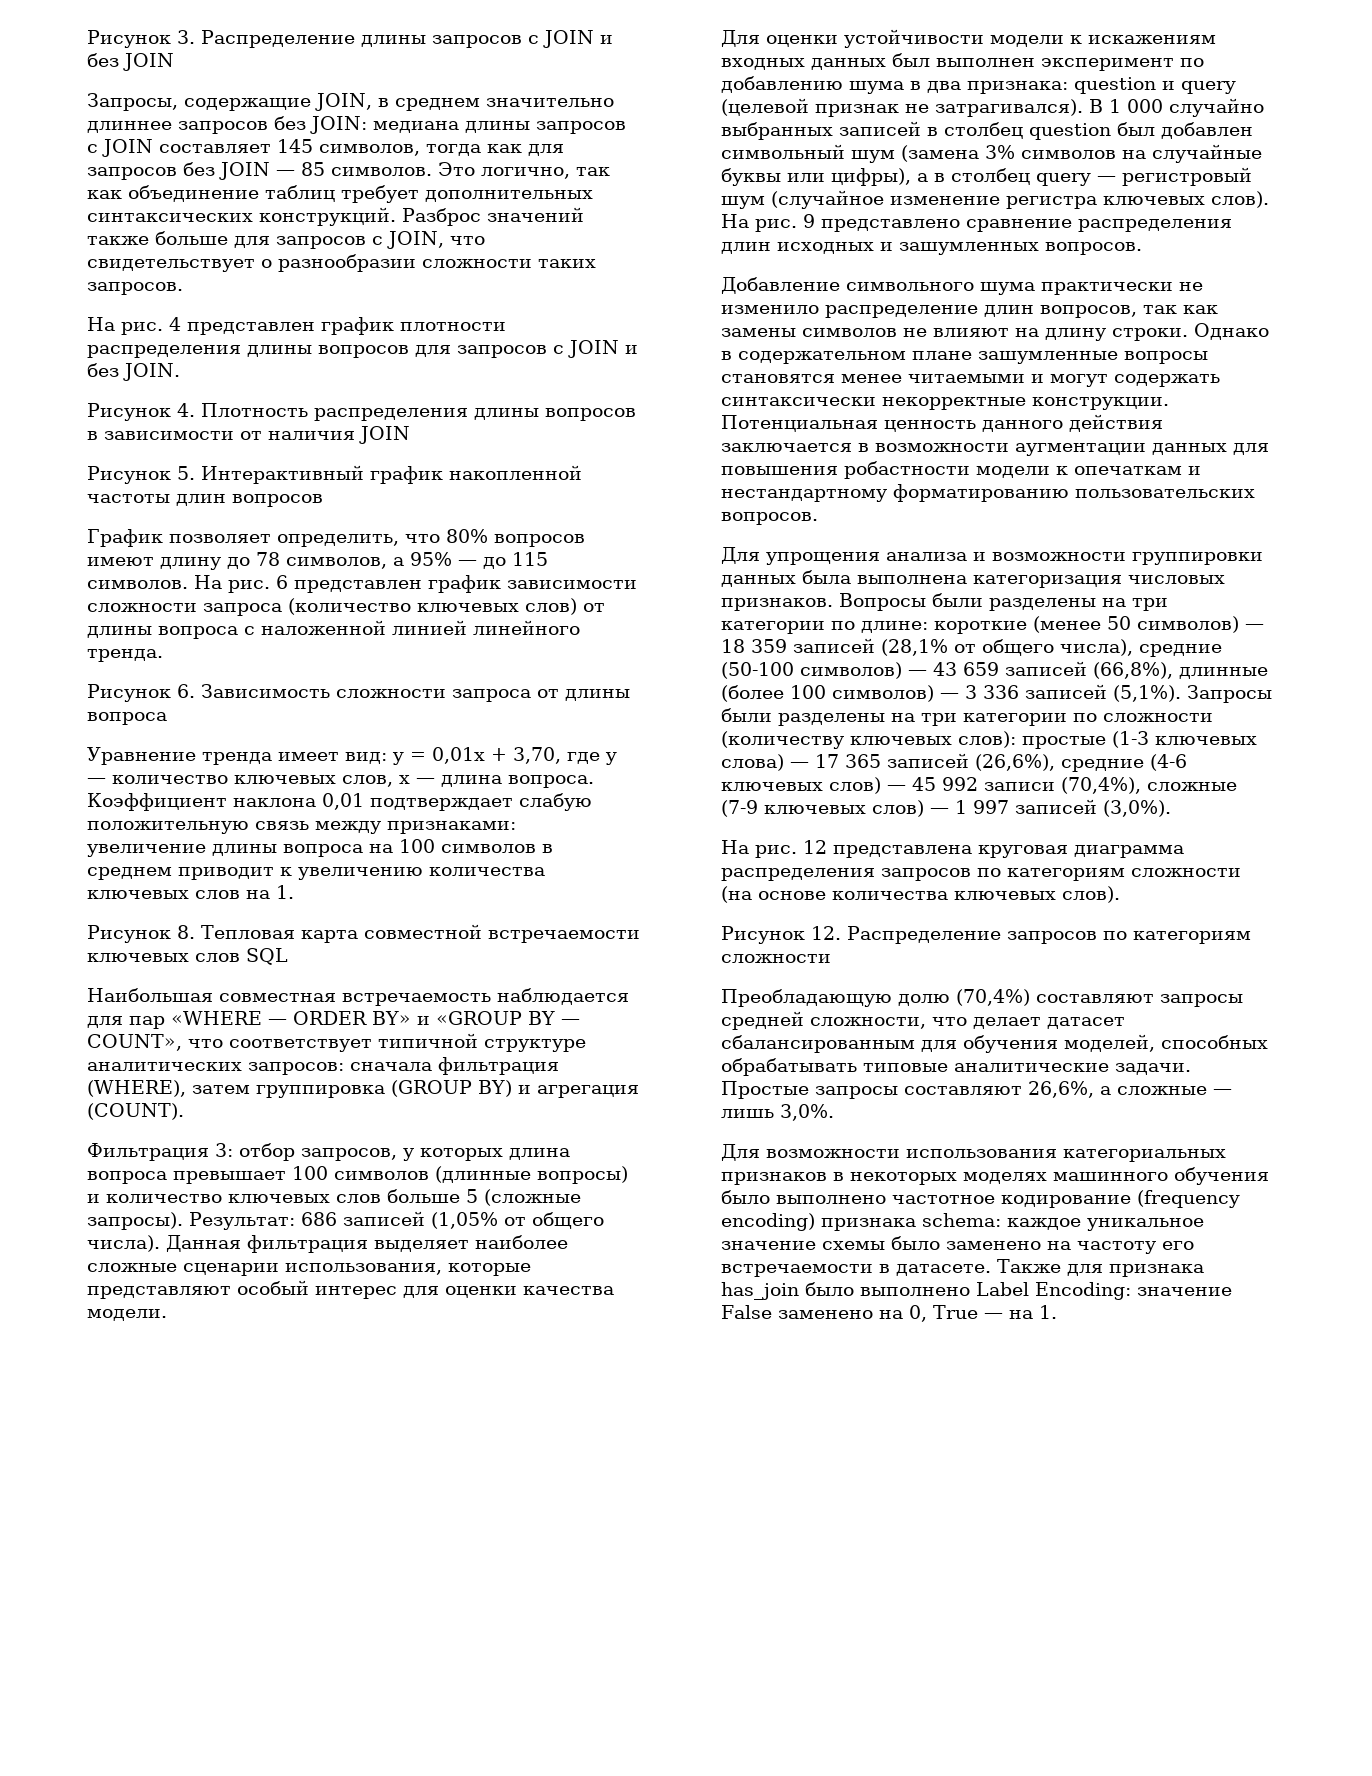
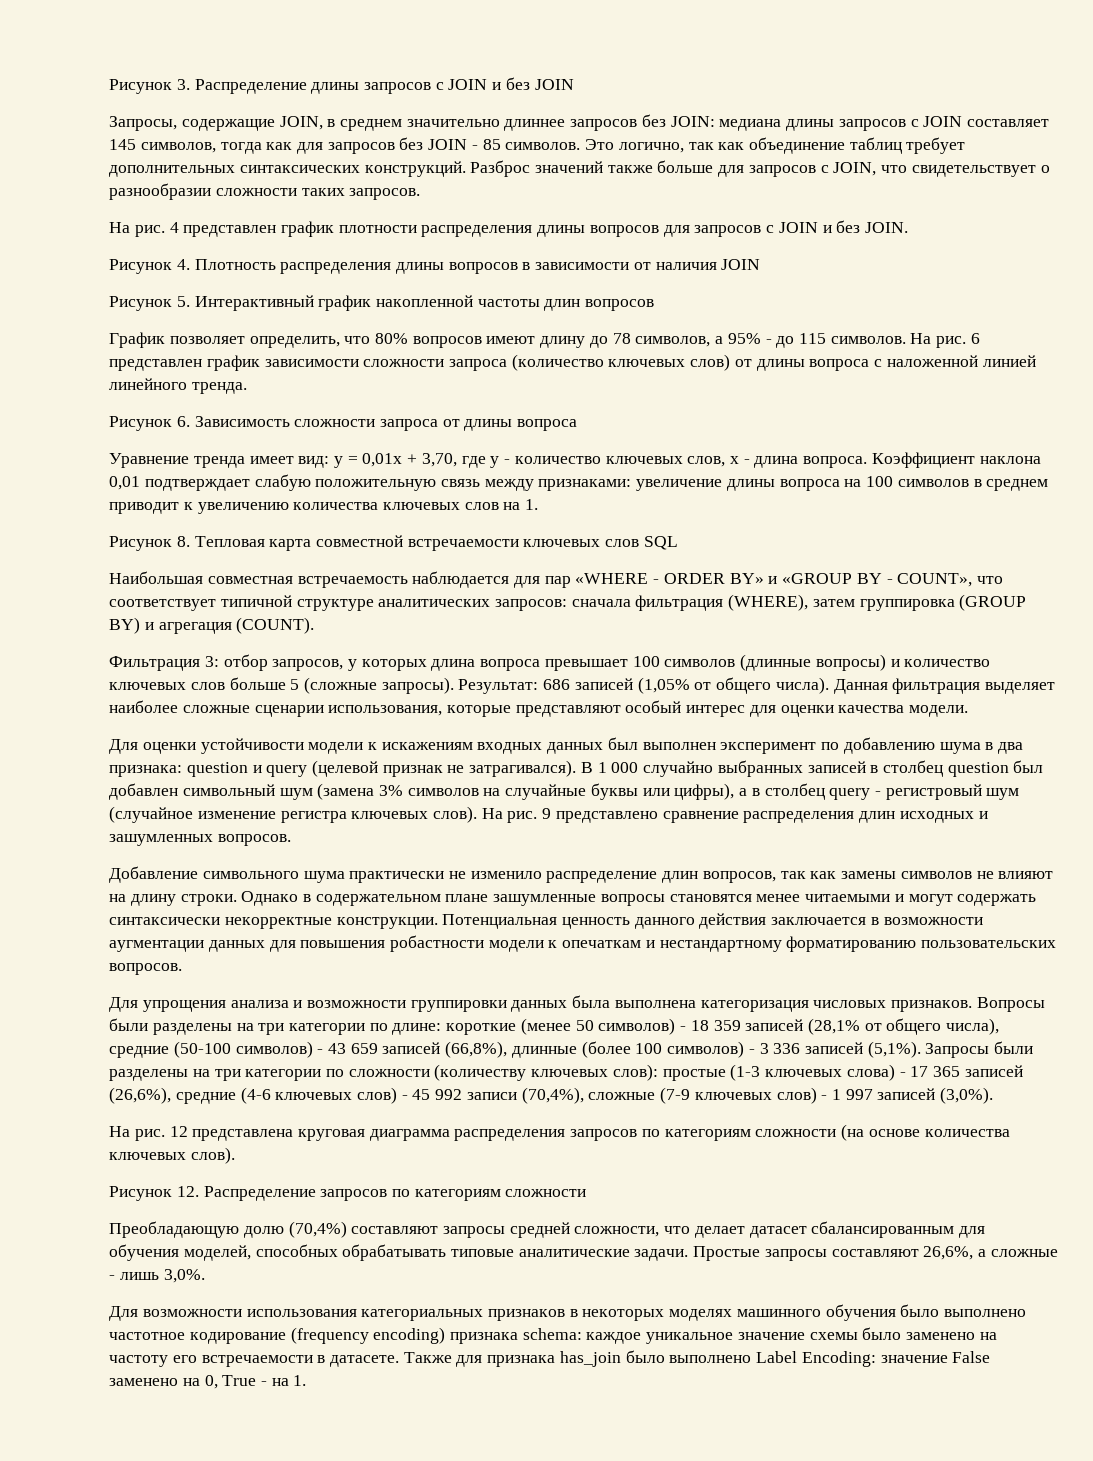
[275,170,295,176] — -> [471,145,478,150] -
[457,560,477,566] — -> [765,339,772,344] -
[86,778,106,784] — -> [504,459,511,464] -
[415,778,435,784] — -> [743,459,750,464] -
[267,1019,287,1025] — -> [653,579,660,584] -
[560,1019,580,1025] — -> [886,579,893,584] -
[1096,176,1116,182] — -> [874,791,881,796] -
[1244,624,1264,630] — -> [680,1026,687,1031] -
[907,670,927,676] — -> [317,1049,324,1054] -
[939,693,959,699] — -> [748,1049,755,1054] -
[789,762,809,768] — -> [899,1072,906,1077] -
[886,785,906,791] — -> [401,1095,408,1100] -
[929,808,949,814] — -> [821,1095,828,1100] -
[1212,1089,1232,1095] — -> [109,1275,116,1280] -
[983,1313,1003,1319] — -> [260,1381,267,1386] -

